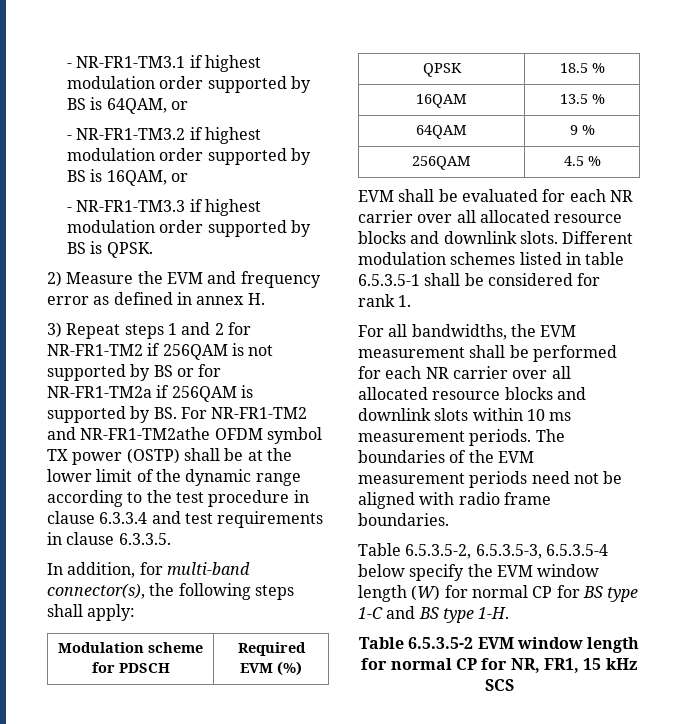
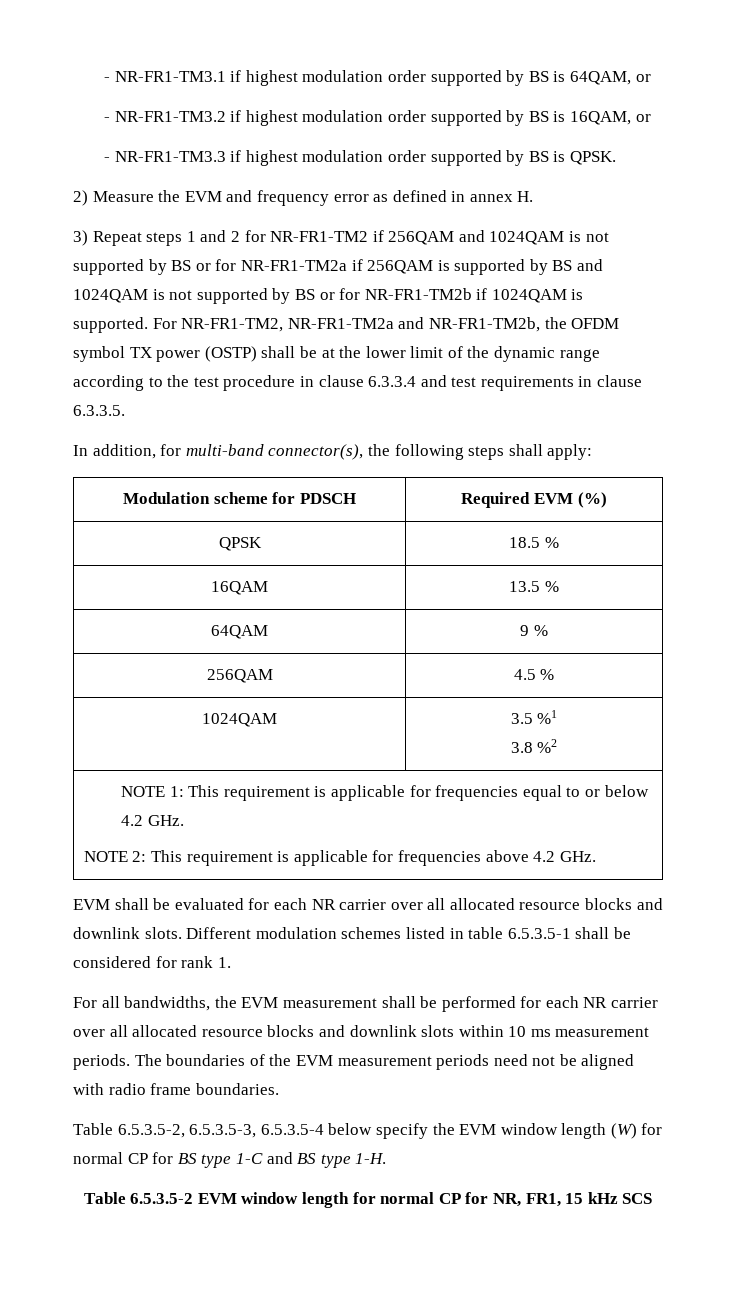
(228, 352) none -> [458,230,565,245] and 1024QAM
[153,407,308,419] [47,427,211,440] BS. For NR-FR1-TM2 and NR-FR1-TM2athe -> [552,259,604,271] [73,288,584,304] [73,317,567,333] BS and 1024QAM is not supported by BS or for NR-FR1-TM2b if 1024QAM is supported. For NR-FR1-TM2, NR-FR1-TM2a and NR-FR1-TM2b, the
(601, 161) none -> [202,713,277,727] [510,710,558,724] [510,739,558,753] [121,785,649,801] [121,815,184,826] [83,850,596,866] // 1024QAM | 3.5 %1 // 3.8 %2 // NOTE 1: This requirement is applicable for frequencies equal to or below 4.2 GHz. // NOTE 2: This requirement is applicable for frequencies above 4.2 GHz.

